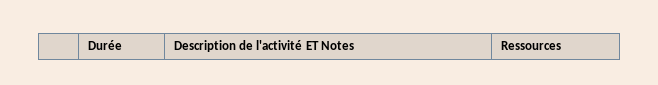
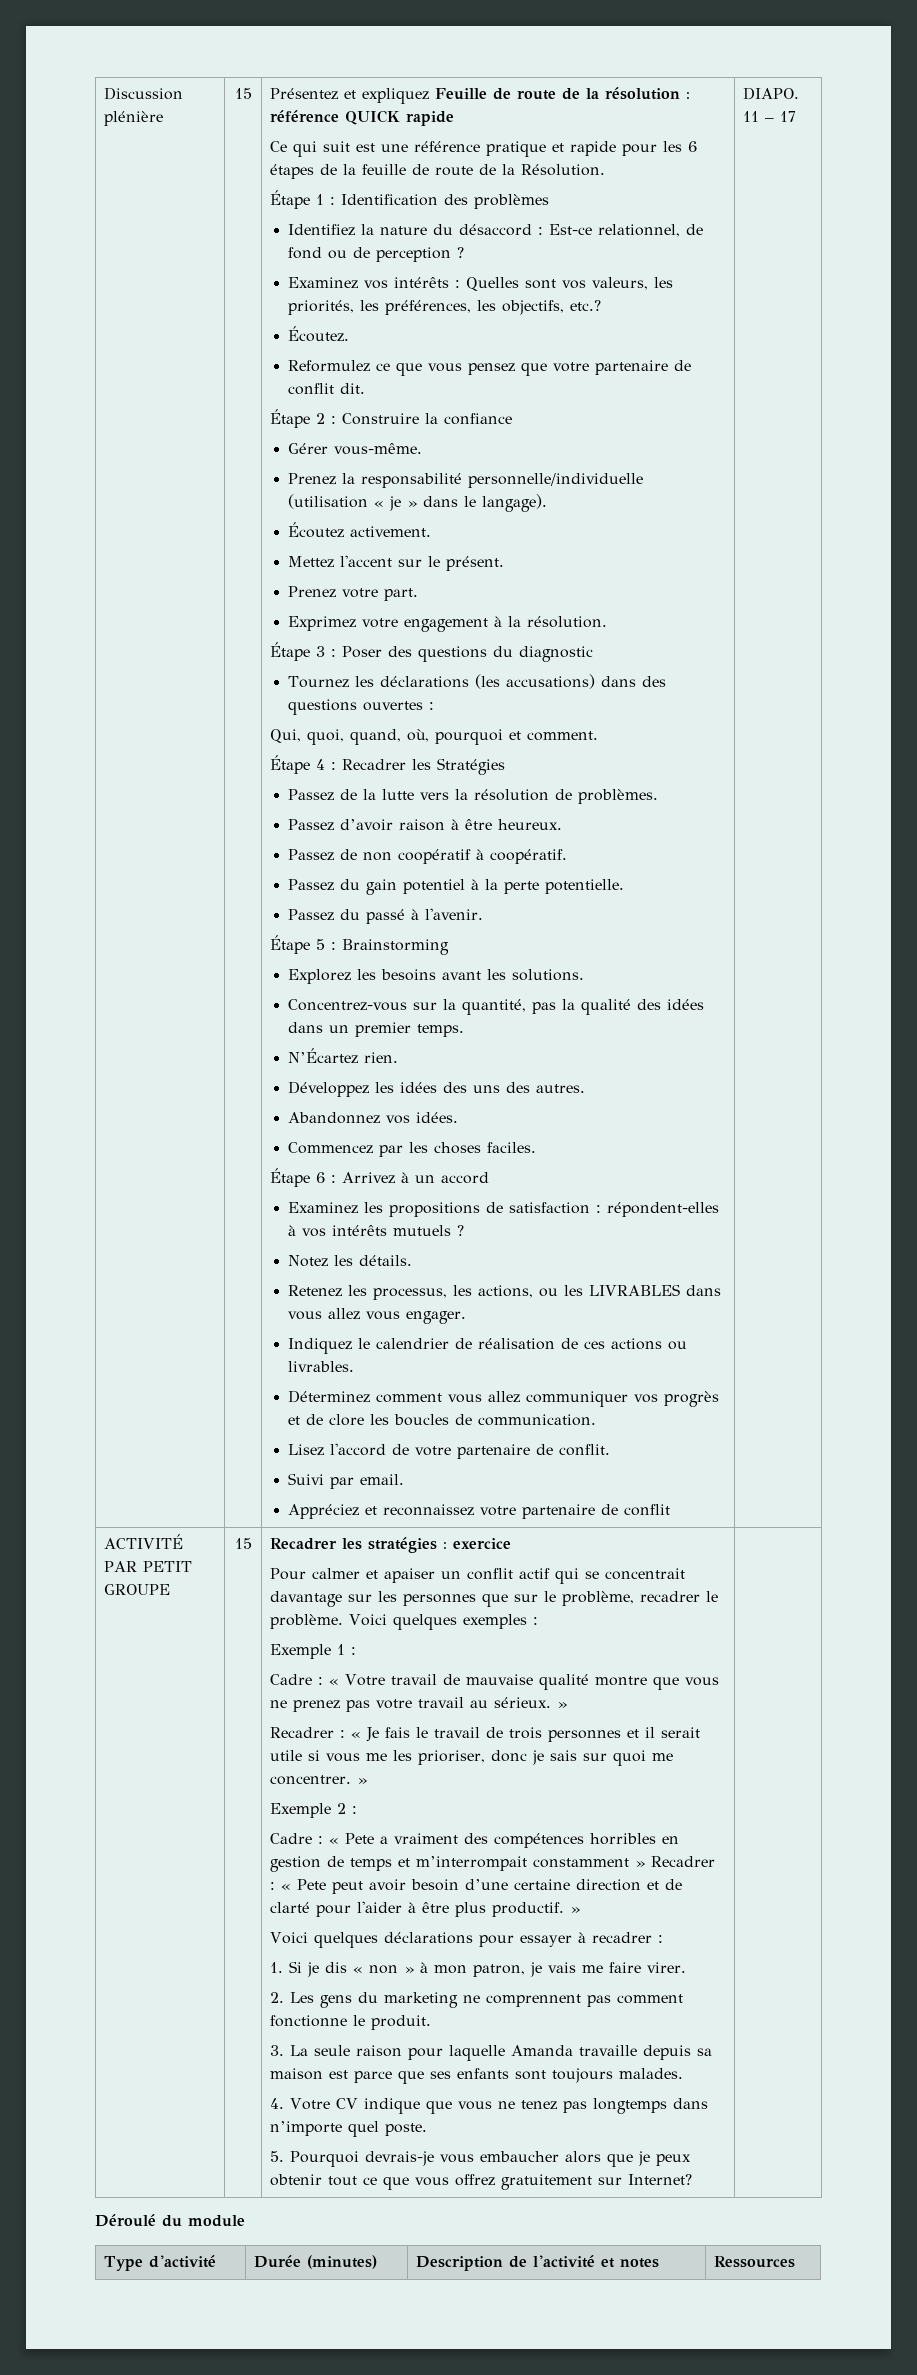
(87, 45) none -> [104,87,184,100] [104,111,164,126] [234,88,252,99] [270,87,691,104] [270,110,455,126] [270,141,698,157] [270,164,606,179] [270,190,550,209] [287,224,703,237] [287,247,464,262] [287,277,673,291] [287,300,601,315] [287,326,349,342] [287,360,691,376] [287,383,365,395] [270,409,513,428] [287,443,422,455] [287,473,643,488] [287,494,547,512] [287,522,431,538] [287,555,504,571] [287,586,418,601] [287,616,607,632] [270,642,594,662] [287,674,666,689] [287,699,434,715] [270,729,599,745] [270,755,506,775] [287,789,658,804] [287,819,562,831] [287,849,567,864] [287,879,624,895] [287,908,483,924] [270,935,450,955] [287,969,584,984] [287,999,704,1015] [287,1022,464,1037] [287,1048,398,1064] [287,1081,585,1097] [287,1112,458,1124] [287,1142,536,1157] [270,1168,490,1187] [287,1202,719,1217] [287,1225,464,1237] [287,1255,412,1267] [287,1284,721,1300] [287,1308,466,1324] [287,1338,687,1354] [287,1361,354,1372] [287,1390,719,1407] [287,1414,596,1426] [287,1443,610,1459] [287,1473,404,1489] [287,1504,670,1519] [743,87,800,100] [743,111,797,122] [104,1534,184,1549] [104,1561,193,1572] [104,1584,171,1595] [234,1538,252,1549] [270,1537,512,1553] [270,1568,686,1584] [270,1591,719,1607] [270,1614,539,1630] [270,1644,357,1659] [270,1674,720,1690] [270,1697,569,1712] [270,1727,701,1742] [270,1750,674,1766] [270,1775,369,1785] [270,1803,358,1818] [270,1833,680,1848] [270,1856,716,1872] [270,1879,683,1894] [270,1901,582,1917] [270,1932,664,1948] [270,1961,687,1977] [270,1992,684,2008] [270,2015,432,2030] [270,2045,713,2061] [270,2068,684,2084] [270,2098,709,2114] [270,2121,428,2137] [270,2151,692,2167] [270,2174,693,2190] [95,2214,245,2227] [104,2255,217,2271] Discussion plénière | 15 | Présentez et expliquez Feuille de route de la résolution : référence QUICK rapide // Ce qui suit est une référence pratique et rapide pour les 6 étapes de la feuille de route de la Résolution. // Étape 1 : Identification des problèmes // Identifiez la nature du désaccord : Est-ce relationnel, de fond ou de perception ? // Examinez vos intérêts : Quelles sont vos valeurs, les priorités, les préférences, les objectifs, etc.? // Écoutez. // Reformulez ce que vous pensez que votre partenaire de conflit dit. // Étape 2 : Construire la confiance // Gérer vous-même. // Prenez la responsabilité personnelle/individuelle (utilisation « je » dans le langage). // Écoutez activement. // Mettez l'accent sur le présent. // Prenez votre part. // Exprimez votre engagement à la résolution. // Étape 3 : Poser des questions du diagnostic // Tournez les déclarations (les accusations) dans des questions ouvertes : // Qui, quoi, quand, où, pourquoi et comment. // Étape 4 : Recadrer les Stratégies // Passez de la lutte vers la résolution de problèmes. // Passez d’avoir raison à être heureux. // Passez de non coopératif à coopératif. // Passez du gain potentiel à la perte potentielle. // Passez du passé à l'avenir. // Étape 5 : Brainstorming // Explorez les besoins avant les solutions. // Concentrez-vous sur la quantité, pas la qualité des idées dans un premier temps. // N’Écartez rien. // Développez les idées des uns des autres. // Abandonnez vos idées. // Commencez par les choses faciles. // Étape 6 : Arrivez à un accord // Examinez les propositions de satisfaction : répondent-elles à vos intérêts mutuels ? // Notez les détails. // Retenez les processus, les actions, ou les LIVRABLES dans vous allez vous engager. // Indiquez le calendrier de réalisation de ces actions ou livrables. // Déterminez comment vous allez communiquer vos progrès et de clore les boucles de communication. // Lisez l'accord de votre partenaire de conflit. // Suivi par email. // Appréciez et reconnaissez votre partenaire de conflit | DIAPO. 11 – 17 // ACTIVITÉ PAR PETIT GROUPE | 15 | Recadrer les stratégies : exercice // Pour calmer et apaiser un conflit actif qui se concentrait davantage sur les personnes que sur le problème, recadrer le problème. Voici quelques exemples : // Exemple 1 : // Cadre : « Votre travail de mauvaise qualité montre que vous ne prenez pas votre travail au sérieux. » // Recadrer : « Je fais le travail de trois personnes et il serait utile si vous me les prioriser, donc je sais sur quoi me concentrer. » // Exemple 2 : // Cadre : « Pete a vraiment des compétences horribles en gestion de temps et m’interrompait constamment » Recadrer : « Pete peut avoir besoin d’une certaine direction et de clarté pour l'aider à être plus productif. » // Voici quelques déclarations pour essayer à recadrer : // 1. Si je dis « non » à mon patron, je vais me faire virer. // 2. Les gens du marketing ne comprennent pas comment fonctionne le produit. // 3. La seule raison pour laquelle Amanda travaille depuis sa maison est parce que ses enfants sont toujours malades. // 4. Votre CV indique que vous ne tenez pas longtemps dans n’importe quel poste. // 5. Pourquoi devrais-je vous embaucher alors que je peux obtenir tout ce que vous offrez gratuitement sur Internet? | // Déroulé du module // Type d'activité
(122, 45) none -> [307,2255,378,2269] (minutes)
[305,41,355,50] ET Notes -> [601,2258,660,2268] et notes

